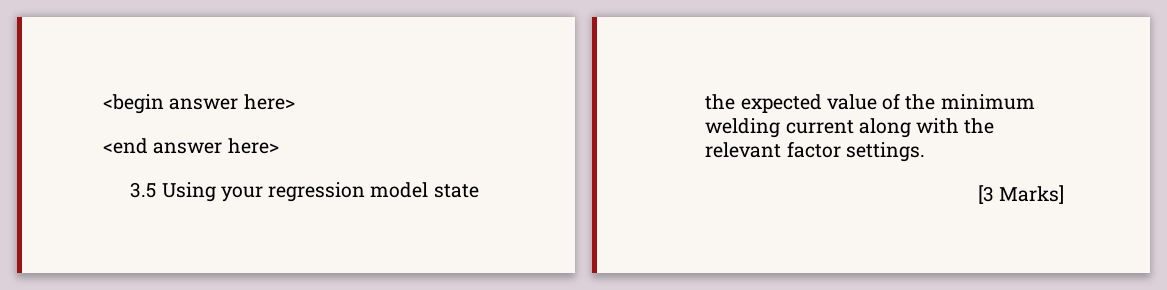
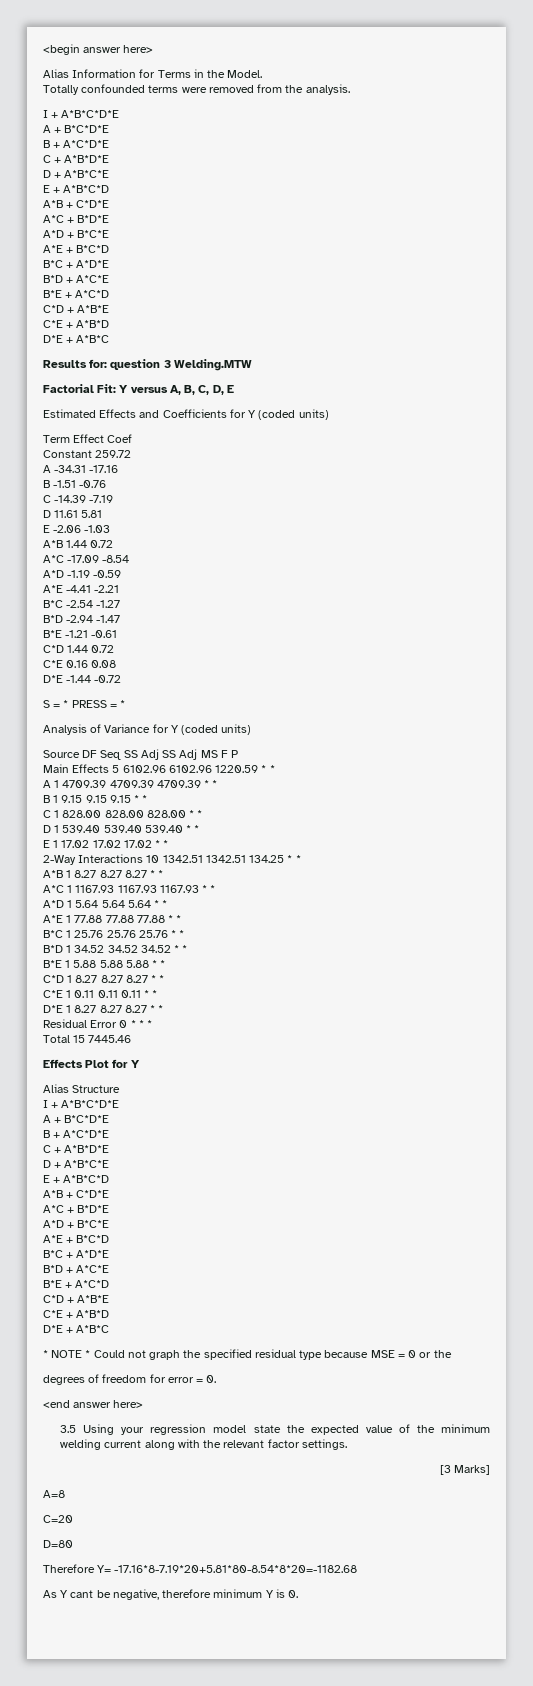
(295, 102) none -> [43,69,263,78] [43,84,350,95] [43,110,120,118] [43,125,110,133] [43,140,110,148] [43,155,110,163] [43,170,110,178] [43,185,110,193] [43,200,110,208] [43,215,110,223] [43,230,110,238] [43,245,110,253] [43,260,110,268] [43,275,110,283] [43,290,110,298] [43,305,110,313] [43,320,110,328] [43,335,110,343] [43,359,252,371] [43,384,234,395] [43,409,329,420] [43,434,133,443] [43,450,132,458] [43,465,119,473] [43,480,107,488] [43,495,114,503] [43,510,103,518] [43,525,111,533] [43,540,114,548] [43,555,130,563] [43,570,122,578] [43,585,120,593] [43,600,121,608] [43,615,121,623] [43,630,118,638] [43,645,115,653] [43,660,117,668] [43,675,122,683] [43,700,126,708] [43,724,252,735] [43,749,239,760] [43,764,275,773] [43,780,218,788] [43,795,148,803] [43,810,203,818] [43,825,200,833] [43,840,169,848] [43,854,301,865] [43,870,164,878] [43,885,216,893] [43,900,168,908] [43,915,182,923] [43,930,185,938] [43,945,188,953] [43,960,166,968] [43,975,165,983] [43,990,158,998] [43,1005,164,1013] [43,1019,153,1028] [43,1035,132,1043] [43,1059,140,1068] [43,1084,121,1093] [43,1100,120,1108] [43,1115,110,1123] [43,1130,110,1138] [43,1145,110,1153] [43,1160,110,1168] [43,1175,110,1183] [43,1190,110,1198] [43,1205,110,1213] [43,1220,110,1228] [43,1235,110,1243] [43,1250,110,1258] [43,1265,110,1273] [43,1280,110,1288] [43,1295,110,1303] [43,1310,110,1318] [43,1325,110,1333] [43,1349,452,1360] [43,1374,217,1385] // Alias Information for Terms in the Model. // Totally confounded terms were removed from the analysis. // I + A*B*C*D*E // A + B*C*D*E // B + A*C*D*E // C + A*B*D*E // D + A*B*C*E // E + A*B*C*D // A*B + C*D*E // A*C + B*D*E // A*D + B*C*E // A*E + B*C*D // B*C + A*D*E // B*D + A*C*E // B*E + A*C*D // C*D + A*B*E // C*E + A*B*D // D*E + A*B*C // Results for: question 3 Welding.MTW // Factorial Fit: Y versus A, B, C, D, E // Estimated Effects and Coefficients for Y (coded units) // Term Effect Coef // Constant 259.72 // A -34.31 -17.16 // B -1.51 -0.76 // C -14.39 -7.19 // D 11.61 5.81 // E -2.06 -1.03 // A*B 1.44 0.72 // A*C -17.09 -8.54 // A*D -1.19 -0.59 // A*E -4.41 -2.21 // B*C -2.54 -1.27 // B*D -2.94 -1.47 // B*E -1.21 -0.61 // C*D 1.44 0.72 // C*E 0.16 0.08 // D*E -1.44 -0.72 // S = * PRESS = * // Analysis of Variance for Y (coded units) // Source DF Seq SS Adj SS Adj MS F P // Main Effects 5 6102.96 6102.96 1220.59 * * // A 1 4709.39 4709.39 4709.39 * * // B 1 9.15 9.15 9.15 * * // C 1 828.00 828.00 828.00 * * // D 1 539.40 539.40 539.40 * * // E 1 17.02 17.02 17.02 * * // 2-Way Interactions 10 1342.51 1342.51 134.25 * * // A*B 1 8.27 8.27 8.27 * * // A*C 1 1167.93 1167.93 1167.93 * * // A*D 1 5.64 5.64 5.64 * * // A*E 1 77.88 77.88 77.88 * * // B*C 1 25.76 25.76 25.76 * * // B*D 1 34.52 34.52 34.52 * * // B*E 1 5.88 5.88 5.88 * * // C*D 1 8.27 8.27 8.27 * * // C*E 1 0.11 0.11 0.11 * * // D*E 1 8.27 8.27 8.27 * * // Residual Error 0 * * * // Total 15 7445.46 // Effects Plot for Y // Alias Structure // I + A*B*C*D*E // A + B*C*D*E // B + A*C*D*E // C + A*B*D*E // D + A*B*C*E // E + A*B*C*D // A*B + C*D*E // A*C + B*D*E // A*D + B*C*E // A*E + B*C*D // B*C + A*D*E // B*D + A*C*E // B*E + A*C*D // C*D + A*B*E // C*E + A*B*D // D*E + A*B*C // * NOTE * Could not graph the specified residual type because MSE = 0 or the // degrees of freedom for error = 0.
(1064, 194) none -> [43,1490,65,1498] [43,1515,73,1523] [43,1540,73,1548] [43,1564,358,1573] [43,1589,299,1600] // A=8 // C=20 // D=80 // Therefore Y= -17.16*8-7.19*20+5.81*80-8.54*8*20=-1182.68 // As Y cant be negative, therefore minimum Y is 0.

